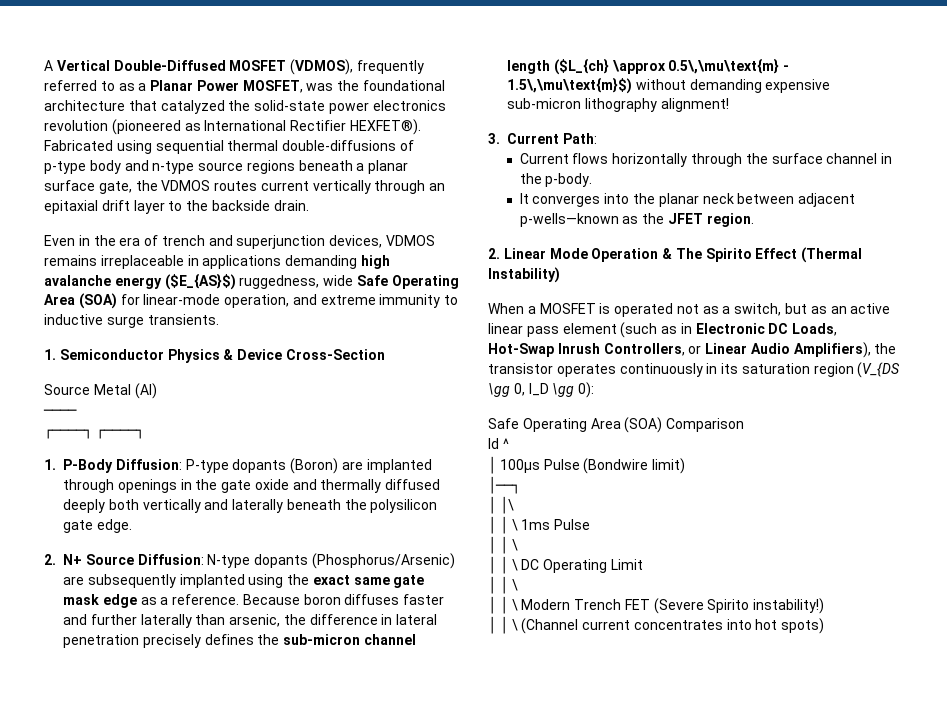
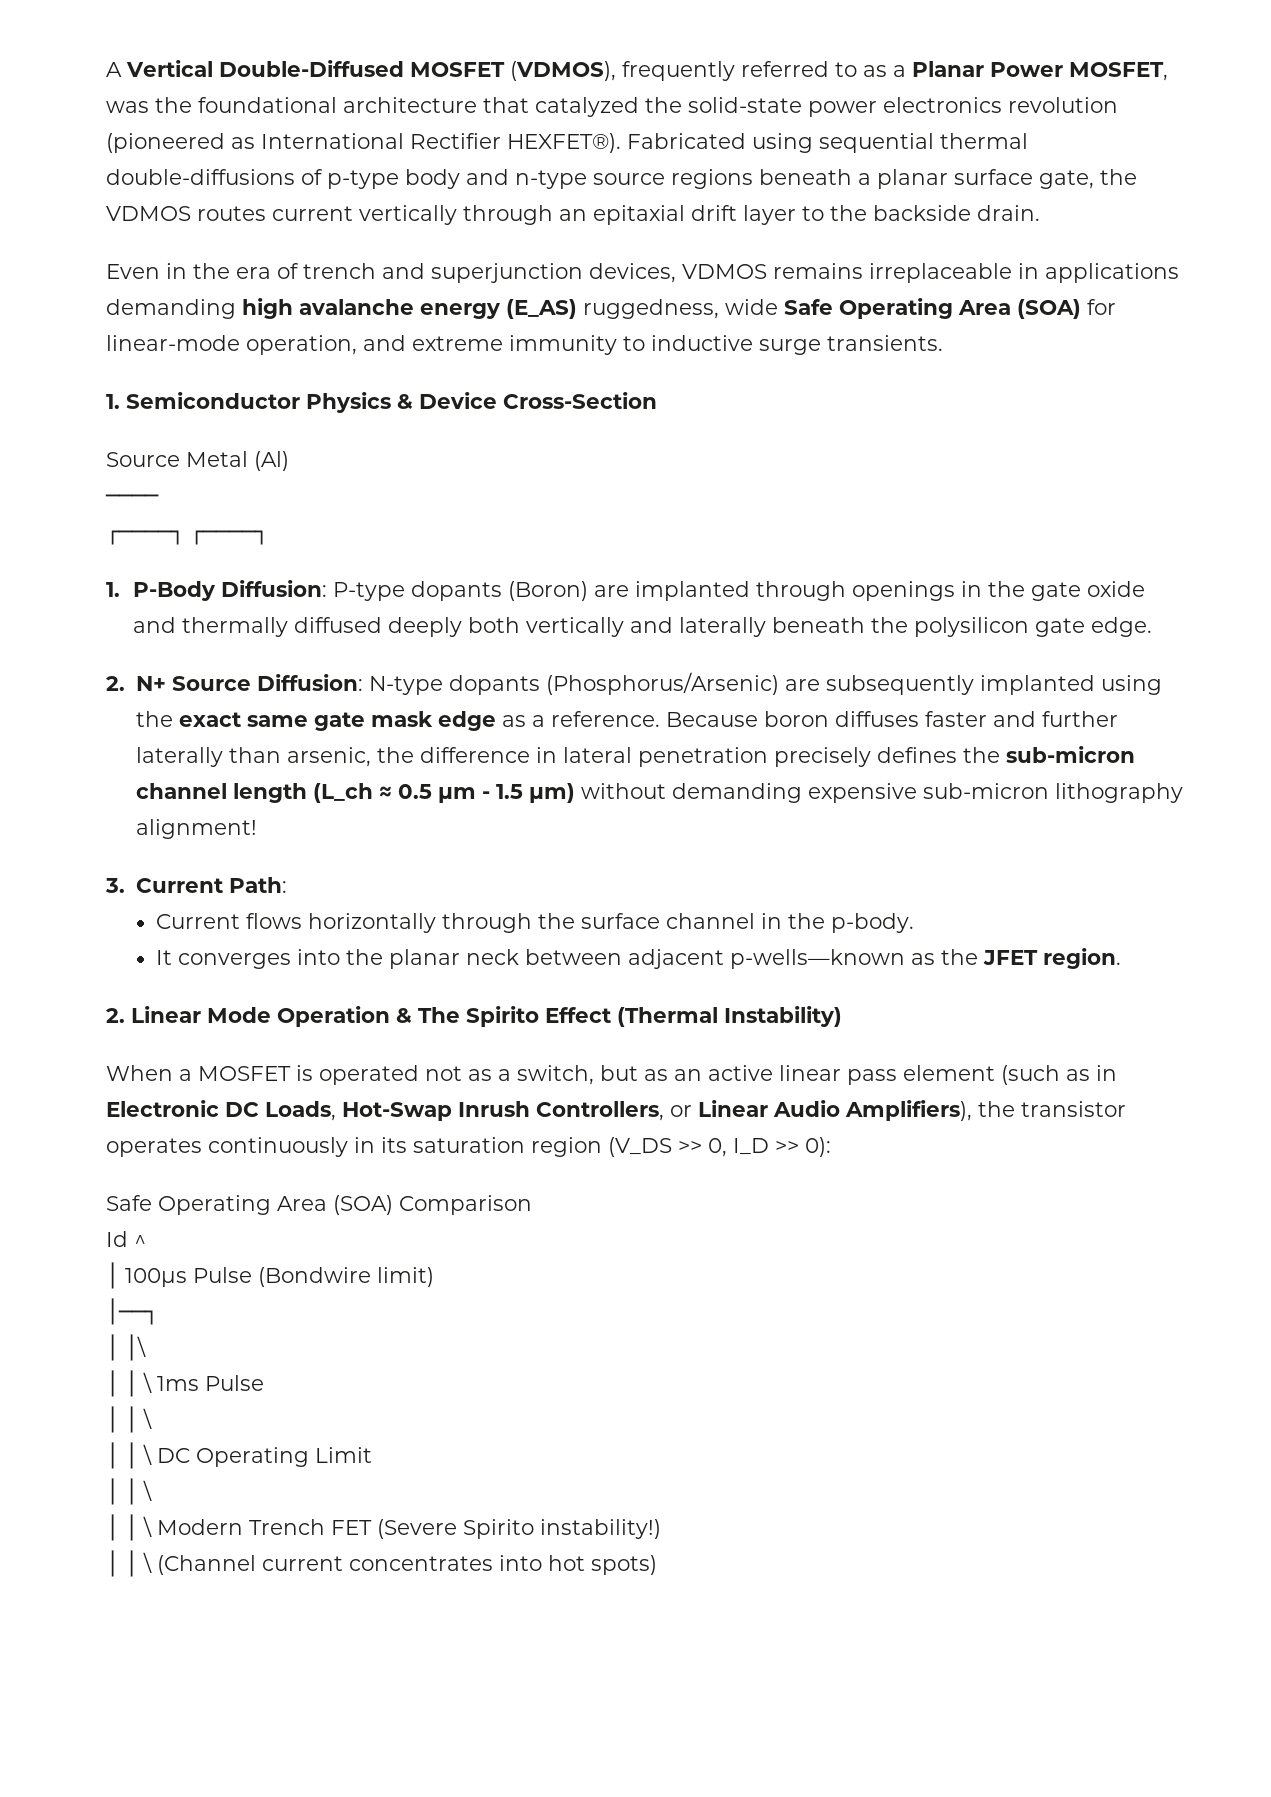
[164,273,236,290] ($E_{AS}$) -> [506,299,577,319] (E_AS)
[553,58,790,75] [507,77,632,94] ($L_{ch} \approx 0.5\,\mu\text{m} - 1.5\,\mu\text{m}$) -> [312,783,575,803] (L_ch ≈ 0.5 µm - 1.5 µm)
[857,362,901,378] [488,383,510,397] (V_{DS \gg -> [608,1137,702,1157] (V_DS >>
[552,383,575,397] \gg -> [775,1141,799,1153] >>

